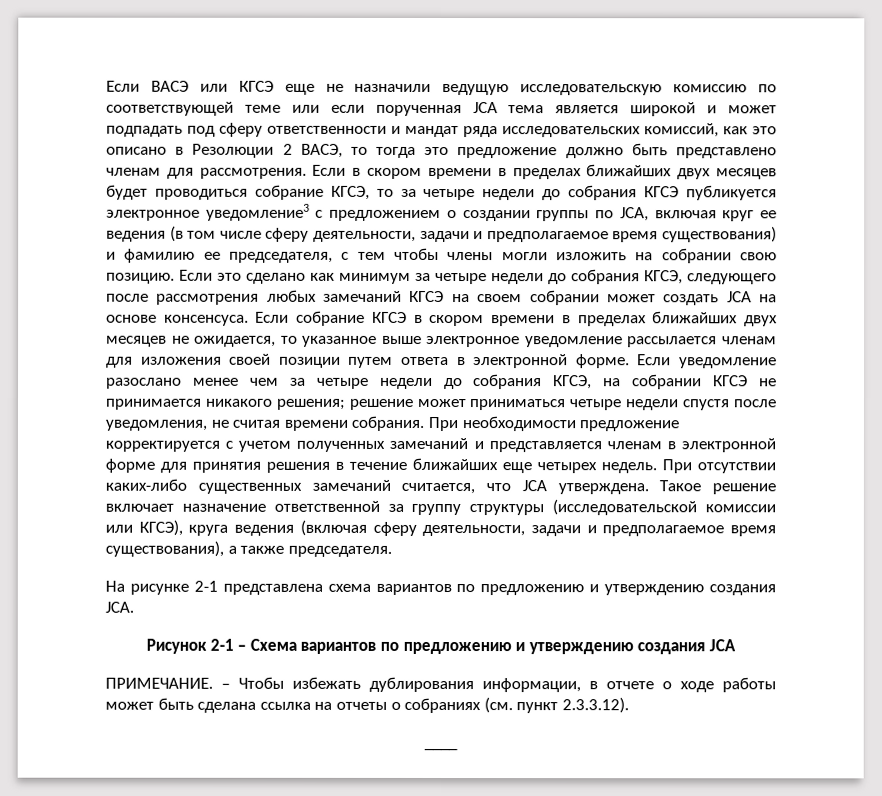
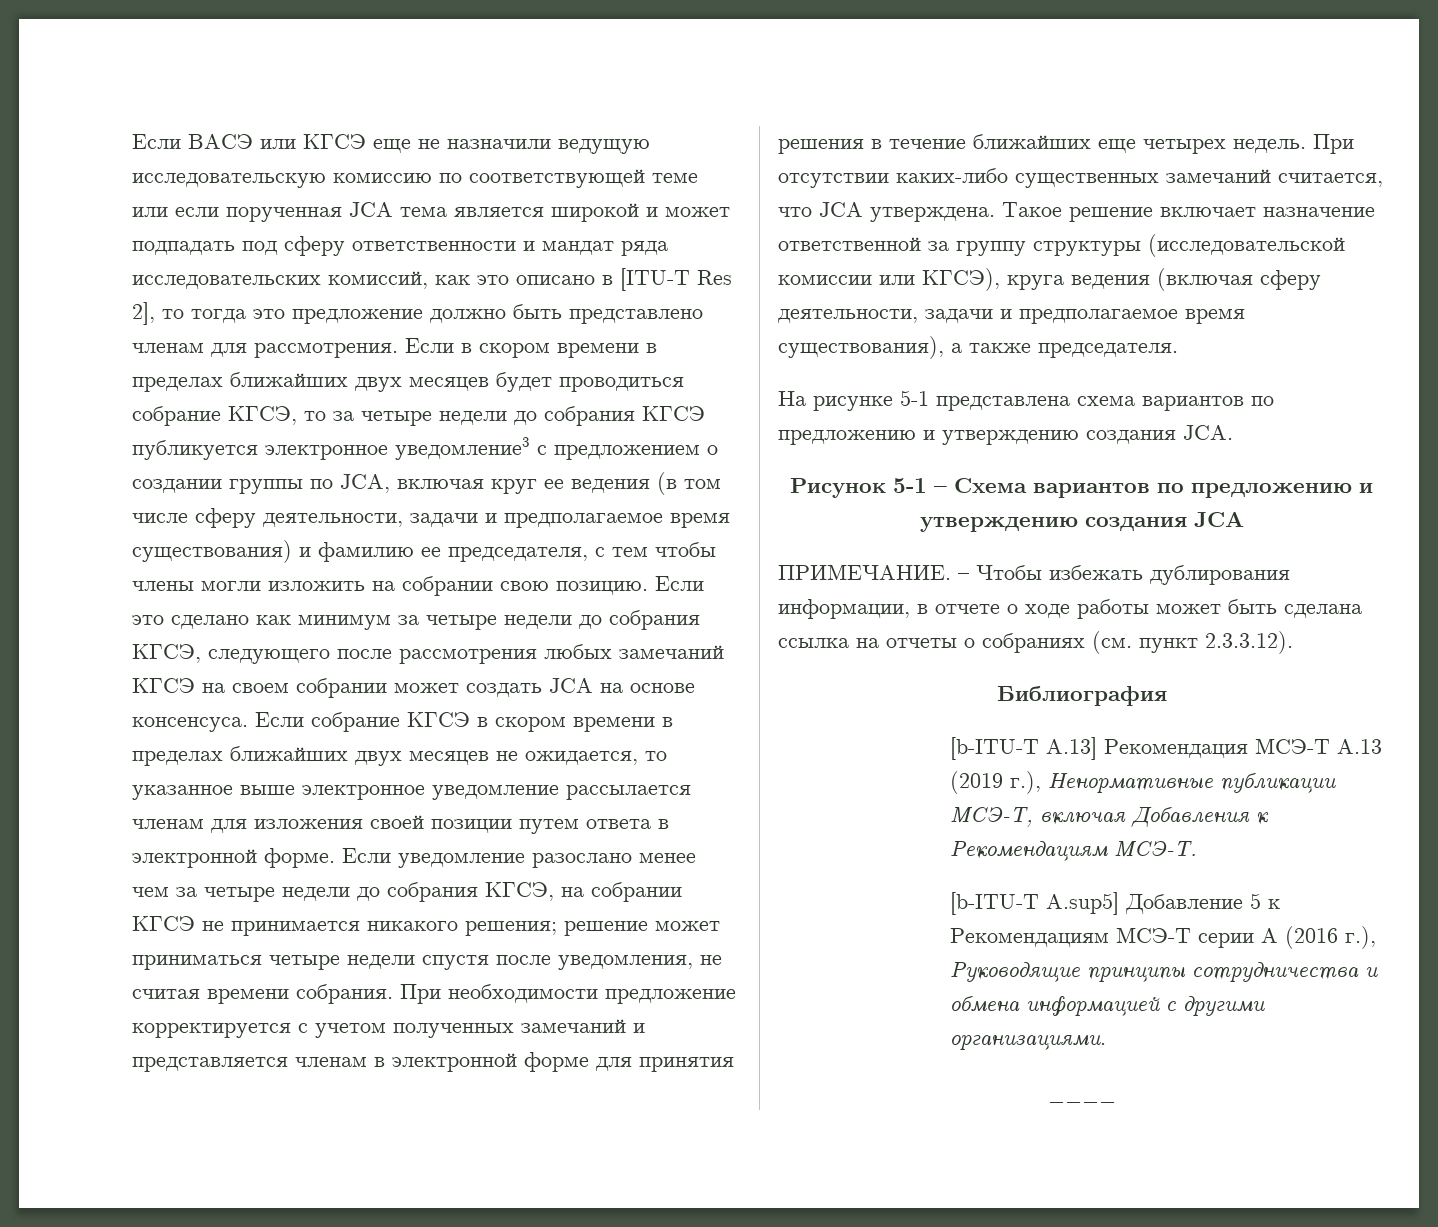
[192,143,343,158] Резолюции 2 ВАСЭ, -> [620,268,732,291] [132,302,155,325] [ITU-T Res 2],
[193,580,218,592] 2-1 -> [900,390,929,406] 5-1
[209,638,234,651] 2-1 -> [893,478,927,493] 5-1
(629, 705) none -> [996,686,1167,706] [949,737,1382,760] [949,771,1336,794] [949,807,1269,827] [949,841,1197,861] [949,892,1280,915] [949,926,1376,949] [949,962,1378,983] [949,996,1265,1017] [949,1035,1106,1051] // Библиография // [b-ITU-T A.13] Рекомендация МСЭ-T A.13 (2019 г.), Ненормативные публикации МСЭ-Т, включая Добавления к Рекомендациям МСЭ-Т. // [b-ITU-T A.sup5] Добавление 5 к Рекомендациям МСЭ-T серии A (2016 г.), Руководящие принципы сотрудничества и обмена информацией с другими организациями.

